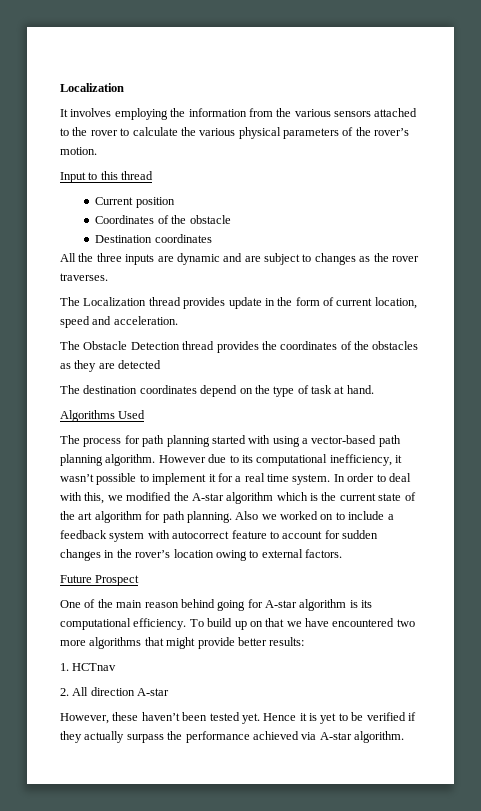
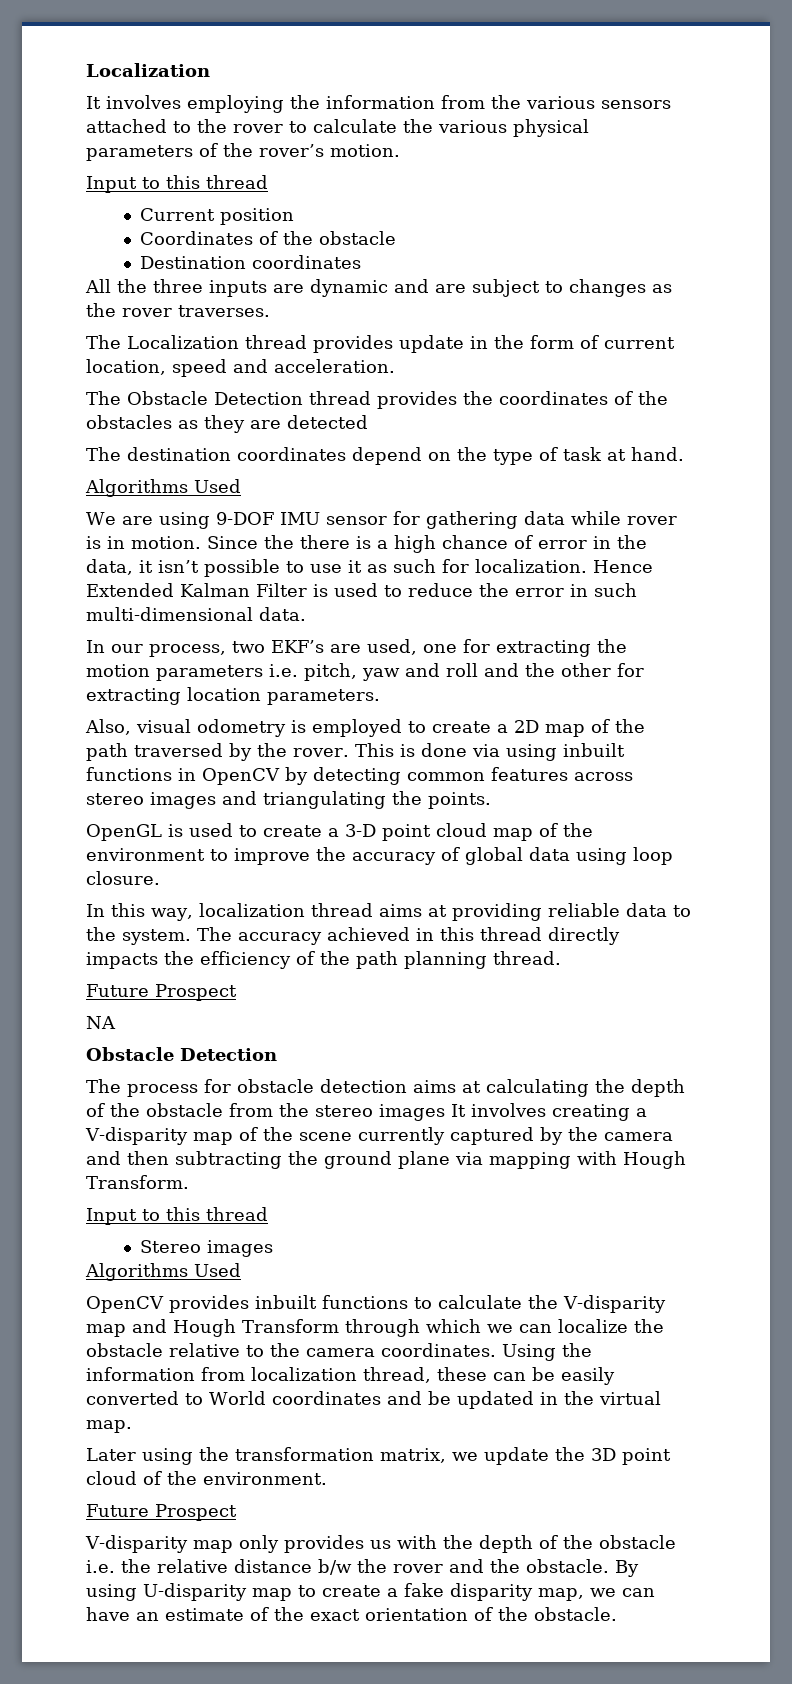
[60,435,401,447] [60,454,402,466] [60,473,411,485] [60,492,416,504] [60,511,394,523] [60,530,378,542] [60,549,342,561] [60,575,140,586] [60,599,373,611] [60,618,415,630] [60,637,305,649] [60,663,117,671] [60,687,170,696] [60,712,416,724] [60,731,404,743] The process for path planning started with using a vector-based path planning algorithm. However due to its computational inefficiency, it wasn’t possible to implement it for a real time system. In order to deal with this, we modified the A-star algorithm which is the current state of the art algorithm for path planning. Also we worked on to include a feedback system with autocorrect feature to account for sudden changes in the rover’s location owing to external factors. // Future Prospect // One of the main reason behind going for A-star algorithm is its computational efficiency. To build up on that we have encountered two more algorithms that might provide better results: // 1. HCTnav // 2. All direction A-star // However, these haven’t been tested yet. Hence it is yet to be verified if they actually surpass the performance achieved via A-star algorithm. -> [86,511,677,529] [86,535,647,553] [86,559,653,577] [86,583,637,597] [86,607,306,621] [86,639,627,657] [86,663,644,681] [86,687,380,705] [85,719,645,737] [86,743,625,761] [86,767,633,785] [86,791,491,809] [86,823,593,841] [86,847,673,865] [86,871,160,885] [86,903,691,921] [86,927,620,945] [86,951,561,969] [86,984,237,1001] [86,1016,116,1029] [86,1047,277,1061] [86,1079,685,1097] [86,1103,647,1121] [85,1127,673,1145] [86,1151,686,1169] [86,1175,189,1189] [86,1207,268,1225] [140,1240,274,1257] [85,1263,241,1281] [86,1295,666,1313] [86,1319,664,1337] [86,1343,592,1361] [86,1367,615,1385] [86,1391,661,1409] [86,1420,132,1433] [86,1447,671,1465] [86,1471,327,1485] [86,1504,237,1521] [85,1535,676,1553] [86,1559,639,1577] [86,1583,655,1601] [86,1607,617,1621] We are using 9-DOF IMU sensor for gathering data while rover is in motion. Since the there is a high chance of error in the data, it isn’t possible to use it as such for localization. Hence Extended Kalman Filter is used to reduce the error in such multi-dimensional data. // In our process, two EKF’s are used, one for extracting the motion parameters i.e. pitch, yaw and roll and the other for extracting location parameters. // Also, visual odometry is employed to create a 2D map of the path traversed by the rover. This is done via using inbuilt functions in OpenCV by detecting common features across stereo images and triangulating the points. // OpenGL is used to create a 3-D point cloud map of the environment to improve the accuracy of global data using loop closure. // In this way, localization thread aims at providing reliable data to the system. The accuracy achieved in this thread directly impacts the efficiency of the path planning thread. // Future Prospect // NA // Obstacle Detection // The process for obstacle detection aims at calculating the depth of the obstacle from the stereo images It involves creating a V-disparity map of the scene currently captured by the camera and then subtracting the ground plane via mapping with Hough Transform. // Input to this thread // Stereo images // Algorithms Used // OpenCV provides inbuilt functions to calculate the V-disparity map and Hough Transform through which we can localize the obstacle relative to the camera coordinates. Using the information from localization thread, these can be easily converted to World coordinates and be updated in the virtual map. // Later using the transformation matrix, we update the 3D point cloud of the environment. // Future Prospect // V-disparity map only provides us with the depth of the obstacle i.e. the relative distance b/w the rover and the obstacle. By using U-disparity map to create a fake disparity map, we can have an estimate of the exact orientation of the obstacle.

